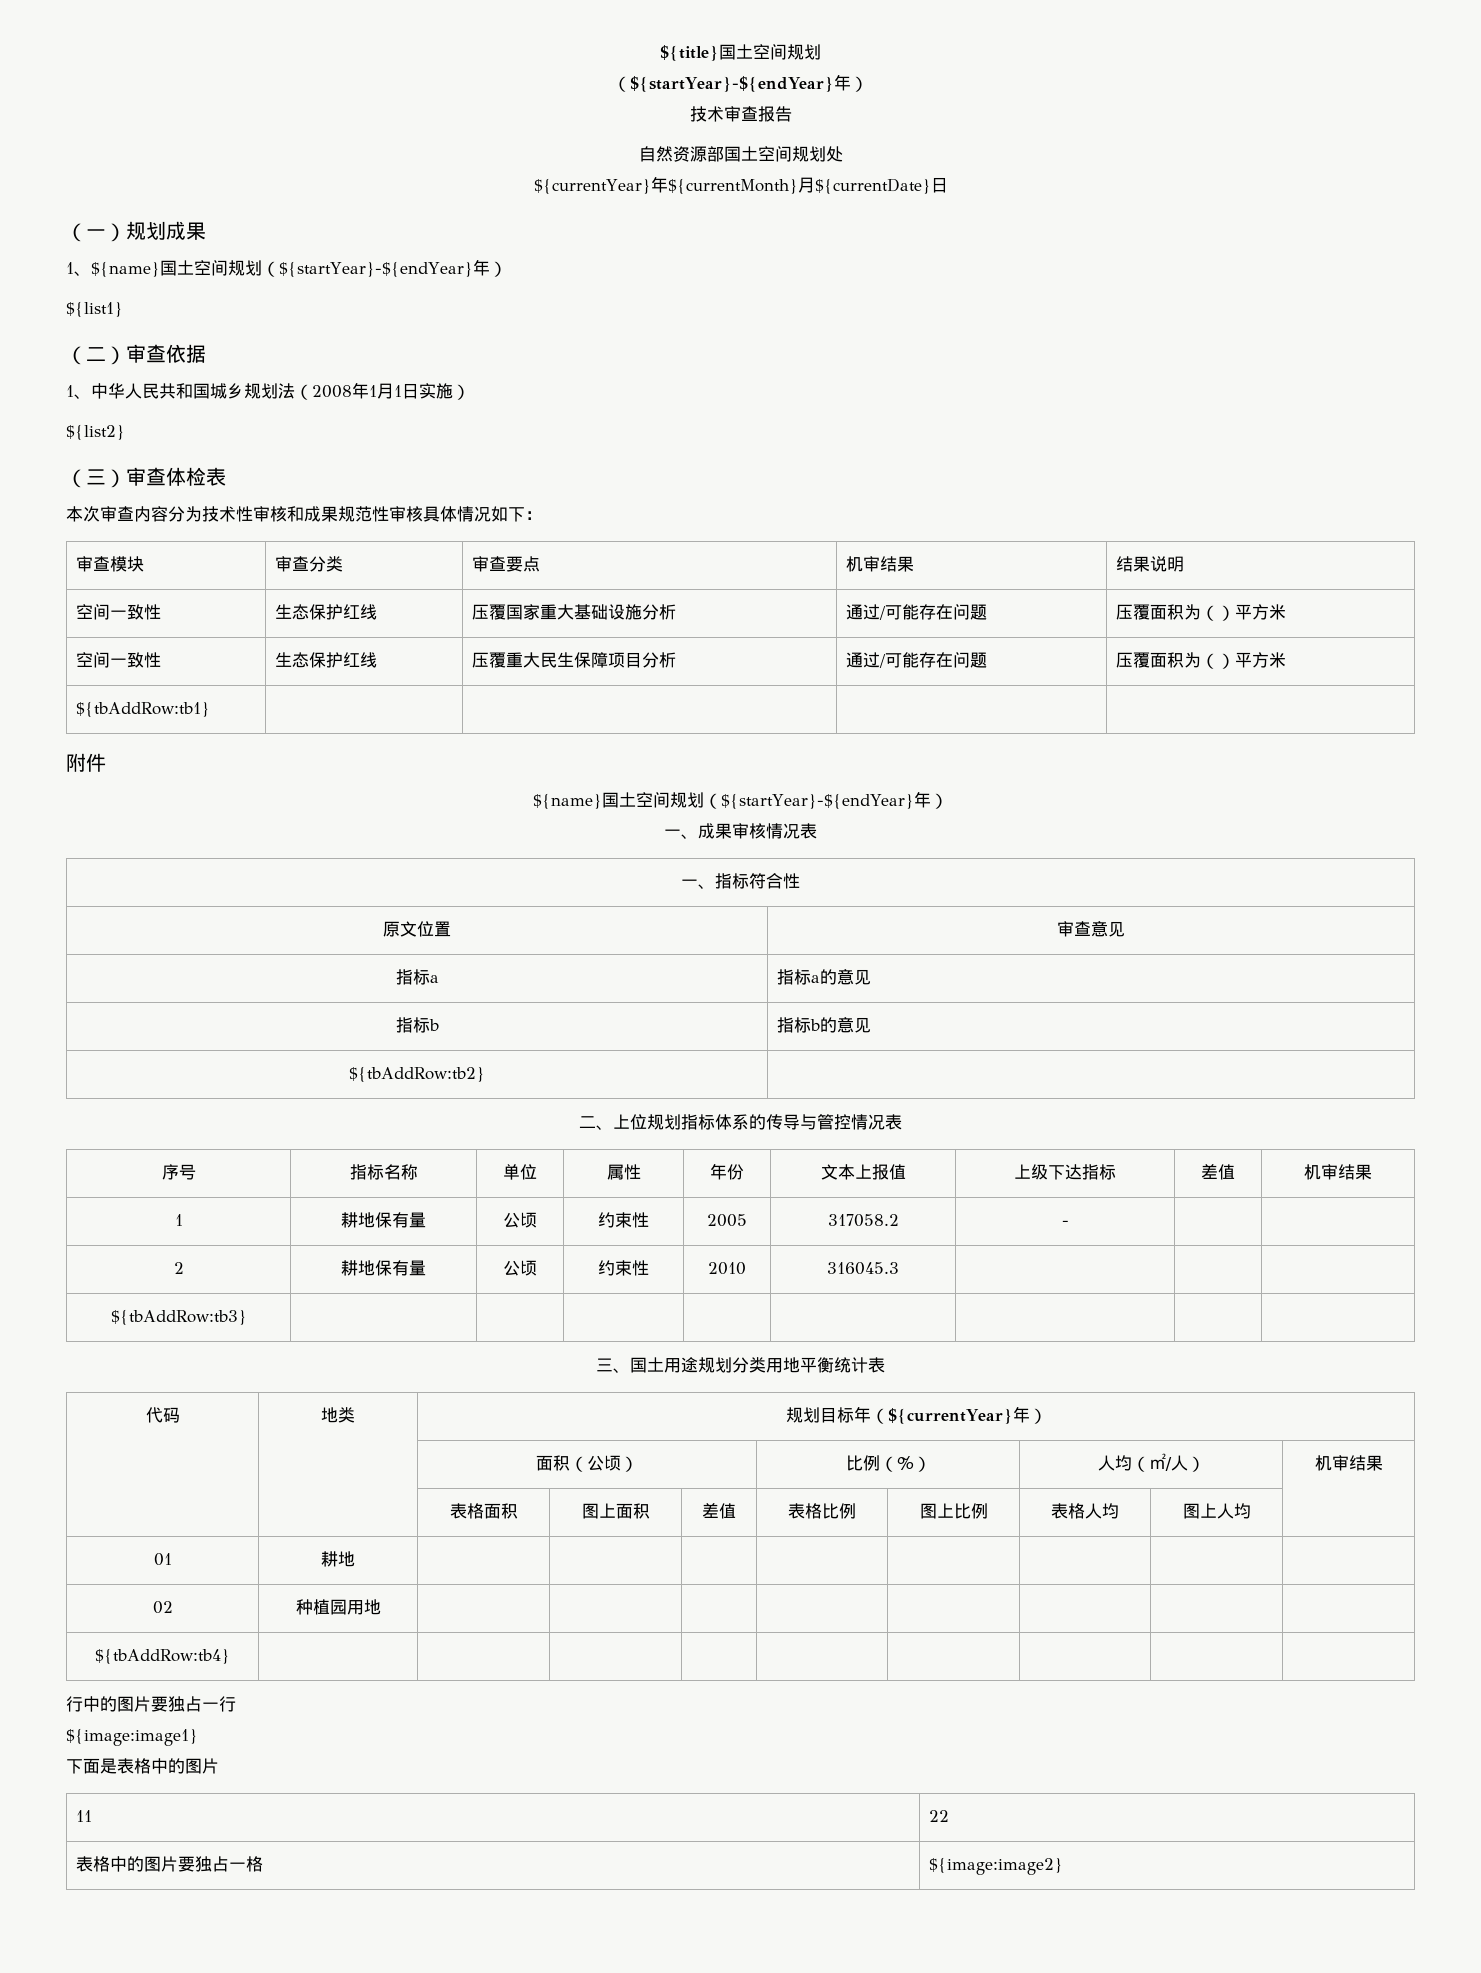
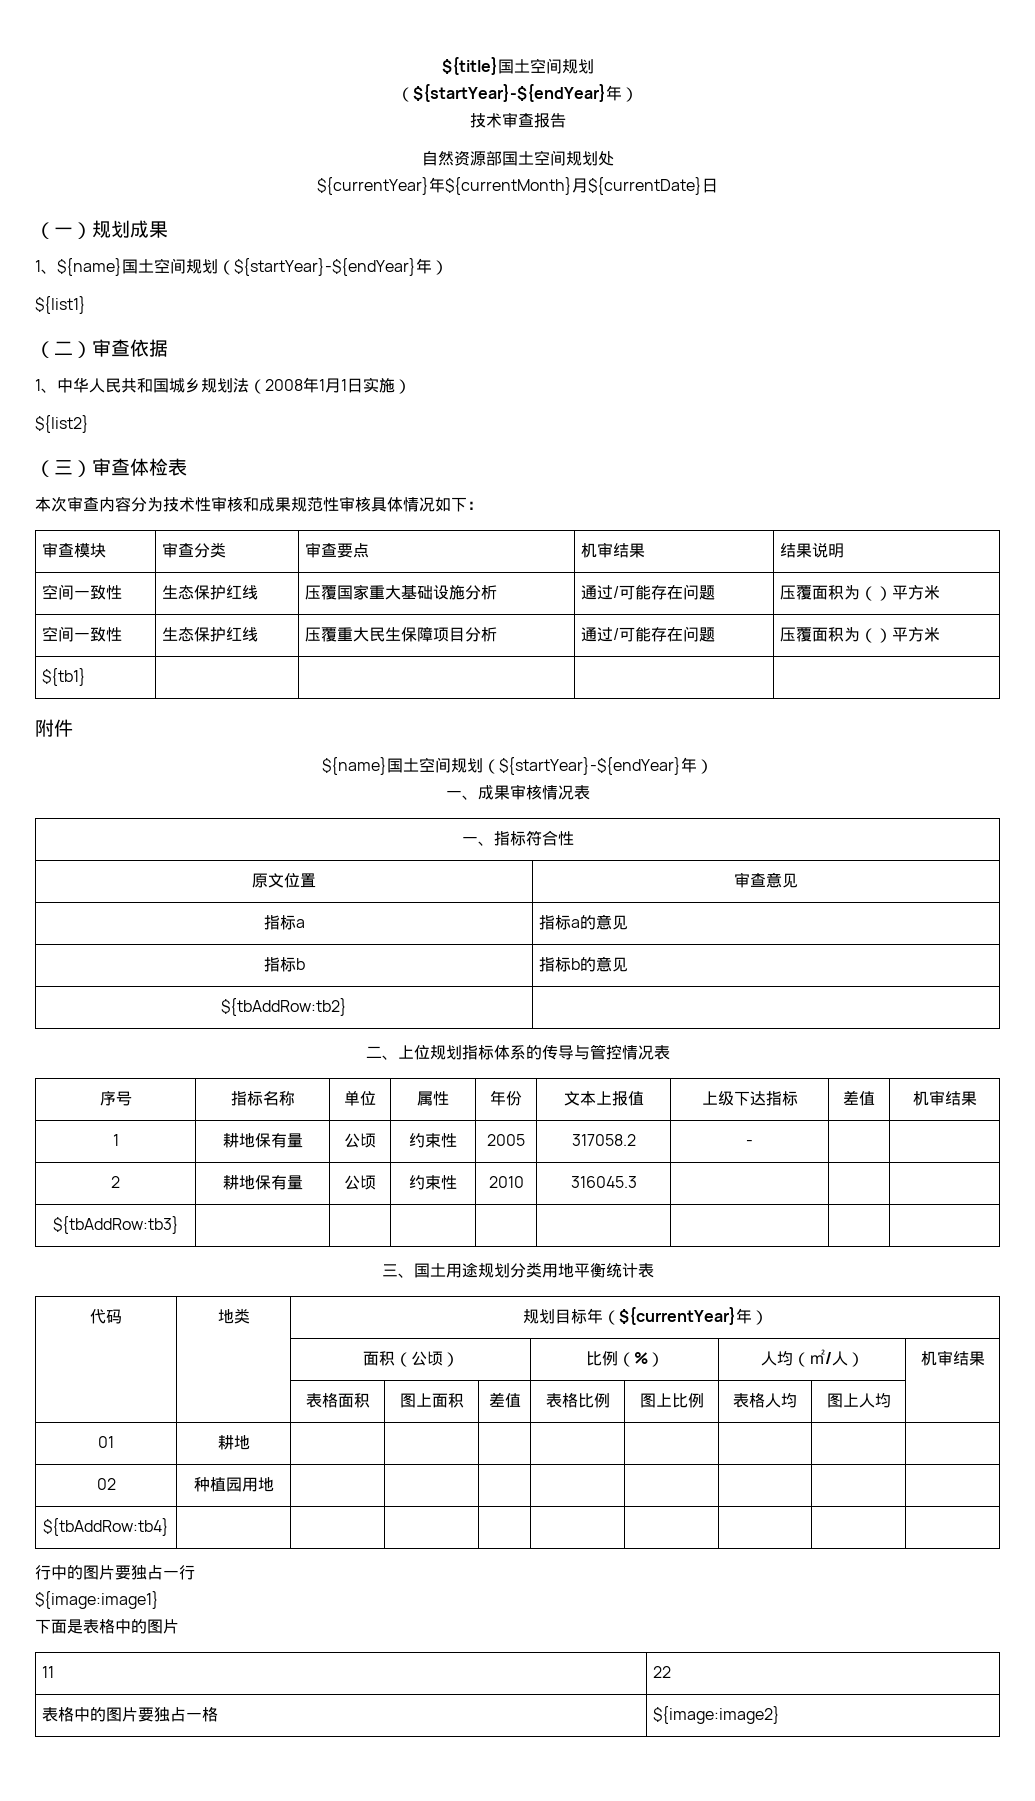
[75,701,210,717] ${tbAddRow:tb1} -> [42,668,87,686] ${tb1}

